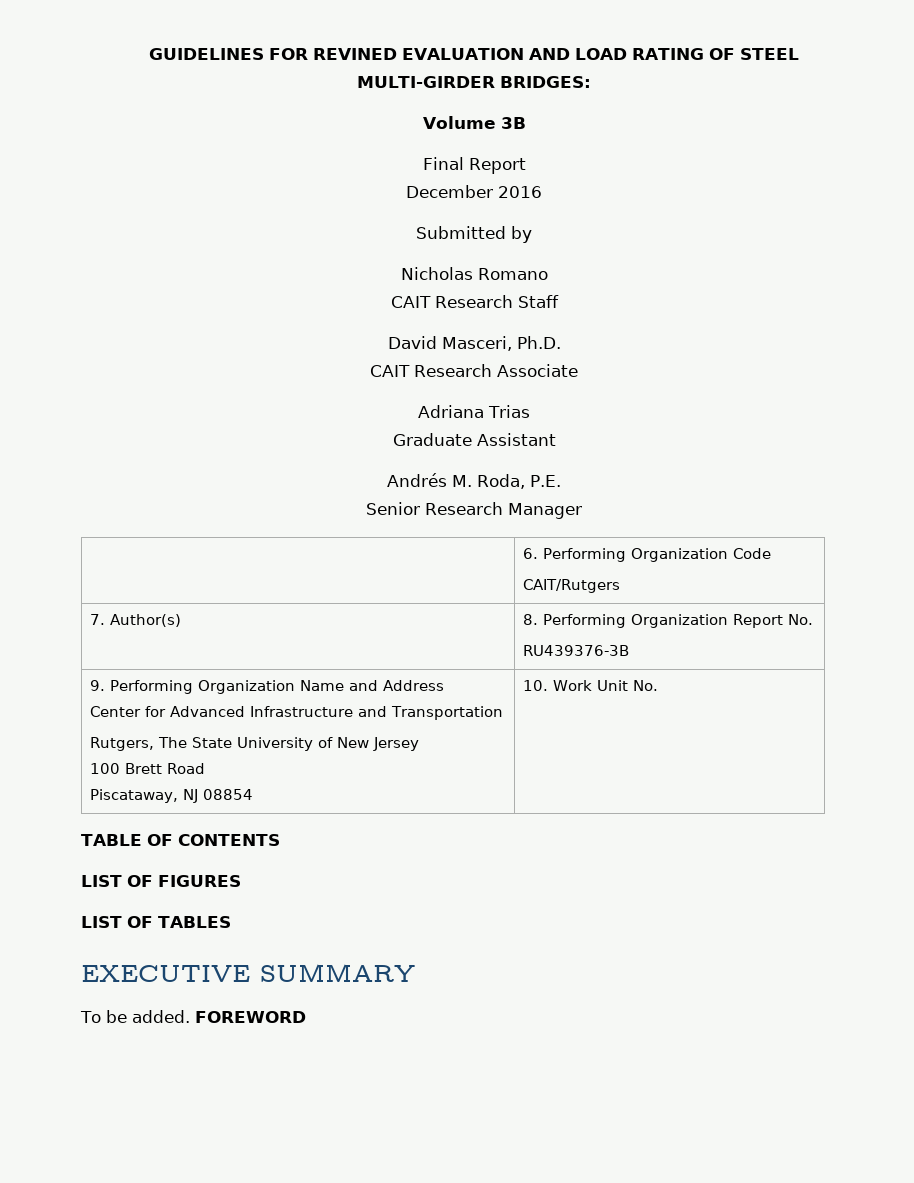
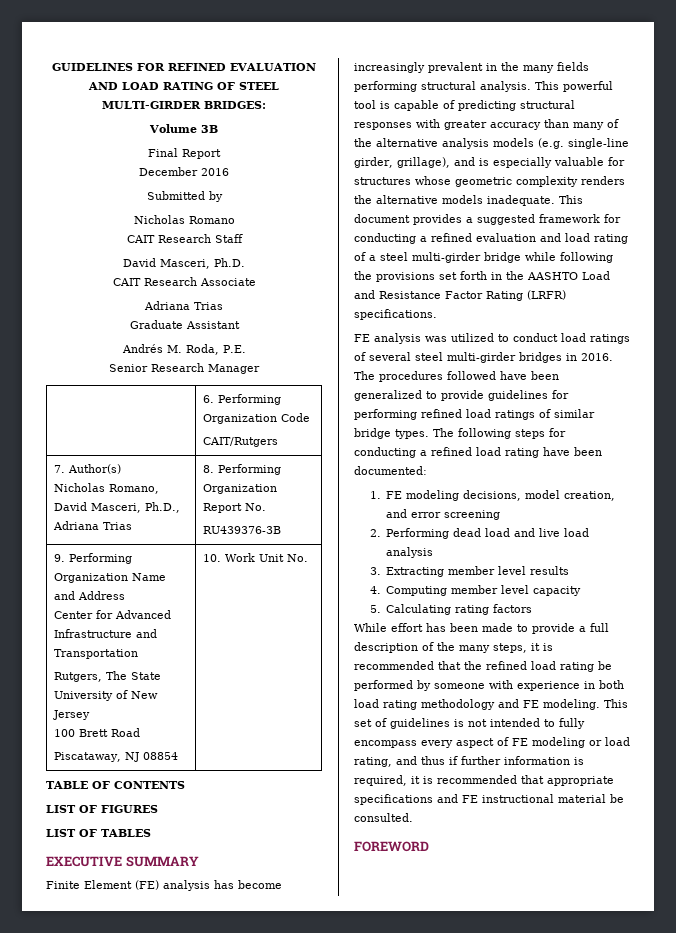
[313,48,398,60] REVINED -> [168,63,226,71] REFINED
(182, 620) none -> [53,483,159,494] [53,502,180,513] [52,521,132,530] // Nicholas Romano, David Masceri, Ph.D., Adriana Trias
[80,1010,190,1023] To be added. -> [46,880,282,891] [354,62,589,73] [354,81,613,92] [354,100,575,111] [354,119,619,130] [354,138,629,149] [354,157,625,168] [354,176,625,187] [354,195,583,206] [354,214,621,225] [354,233,628,244] [354,252,613,263] [354,271,610,282] [354,290,566,301] [354,309,437,320] [354,333,630,344] [354,352,613,363] [354,371,559,382] [354,390,569,401] [354,409,595,420] [354,428,566,439] [354,447,602,458] [354,466,427,475] [369,490,616,501] [386,509,501,520] [369,528,590,539] [386,547,434,558] [369,566,570,577] [369,585,582,596] [369,604,533,615] [354,623,609,634] [354,642,553,653] [354,661,612,672] [354,680,624,691] [354,699,628,710] [354,718,585,729] [354,737,630,748] [354,756,584,767] [354,775,614,786] [354,794,624,805] [354,813,413,822] Finite Element (FE) analysis has become increasingly prevalent in the many fields performing structural analysis. This powerful tool is capable of predicting structural responses with greater accuracy than many of the alternative analysis models (e.g. single-line girder, grillage), and is especially valuable for structures whose geometric complexity renders the alternative models inadequate. This document provides a suggested framework for conducting a refined evaluation and load rating of a steel multi-girder bridge while following the provisions set forth in the AASHTO Load and Resistance Factor Rating (LRFR) specifications. // FE analysis was utilized to conduct load ratings of several steel multi-girder bridges in 2016. The procedures followed have been generalized to provide guidelines for performing refined load ratings of similar bridge types. The following steps for conducting a refined load rating have been documented: // 1. FE modeling decisions, model creation, and error screening // 2. Performing dead load and live load analysis // 3. Extracting member level results // 4. Computing member level capacity // 5. Calculating rating factors // While effort has been made to provide a full description of the many steps, it is recommended that the refined load rating be performed by someone with experience in both load rating methodology and FE modeling. This set of guidelines is not intended to fully encompass every aspect of FE modeling or load rating, and thus if further information is required, it is recommended that appropriate specifications and FE instructional material be consulted. //

